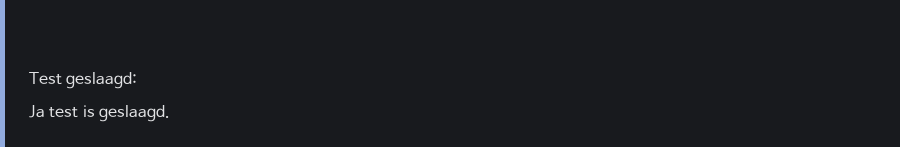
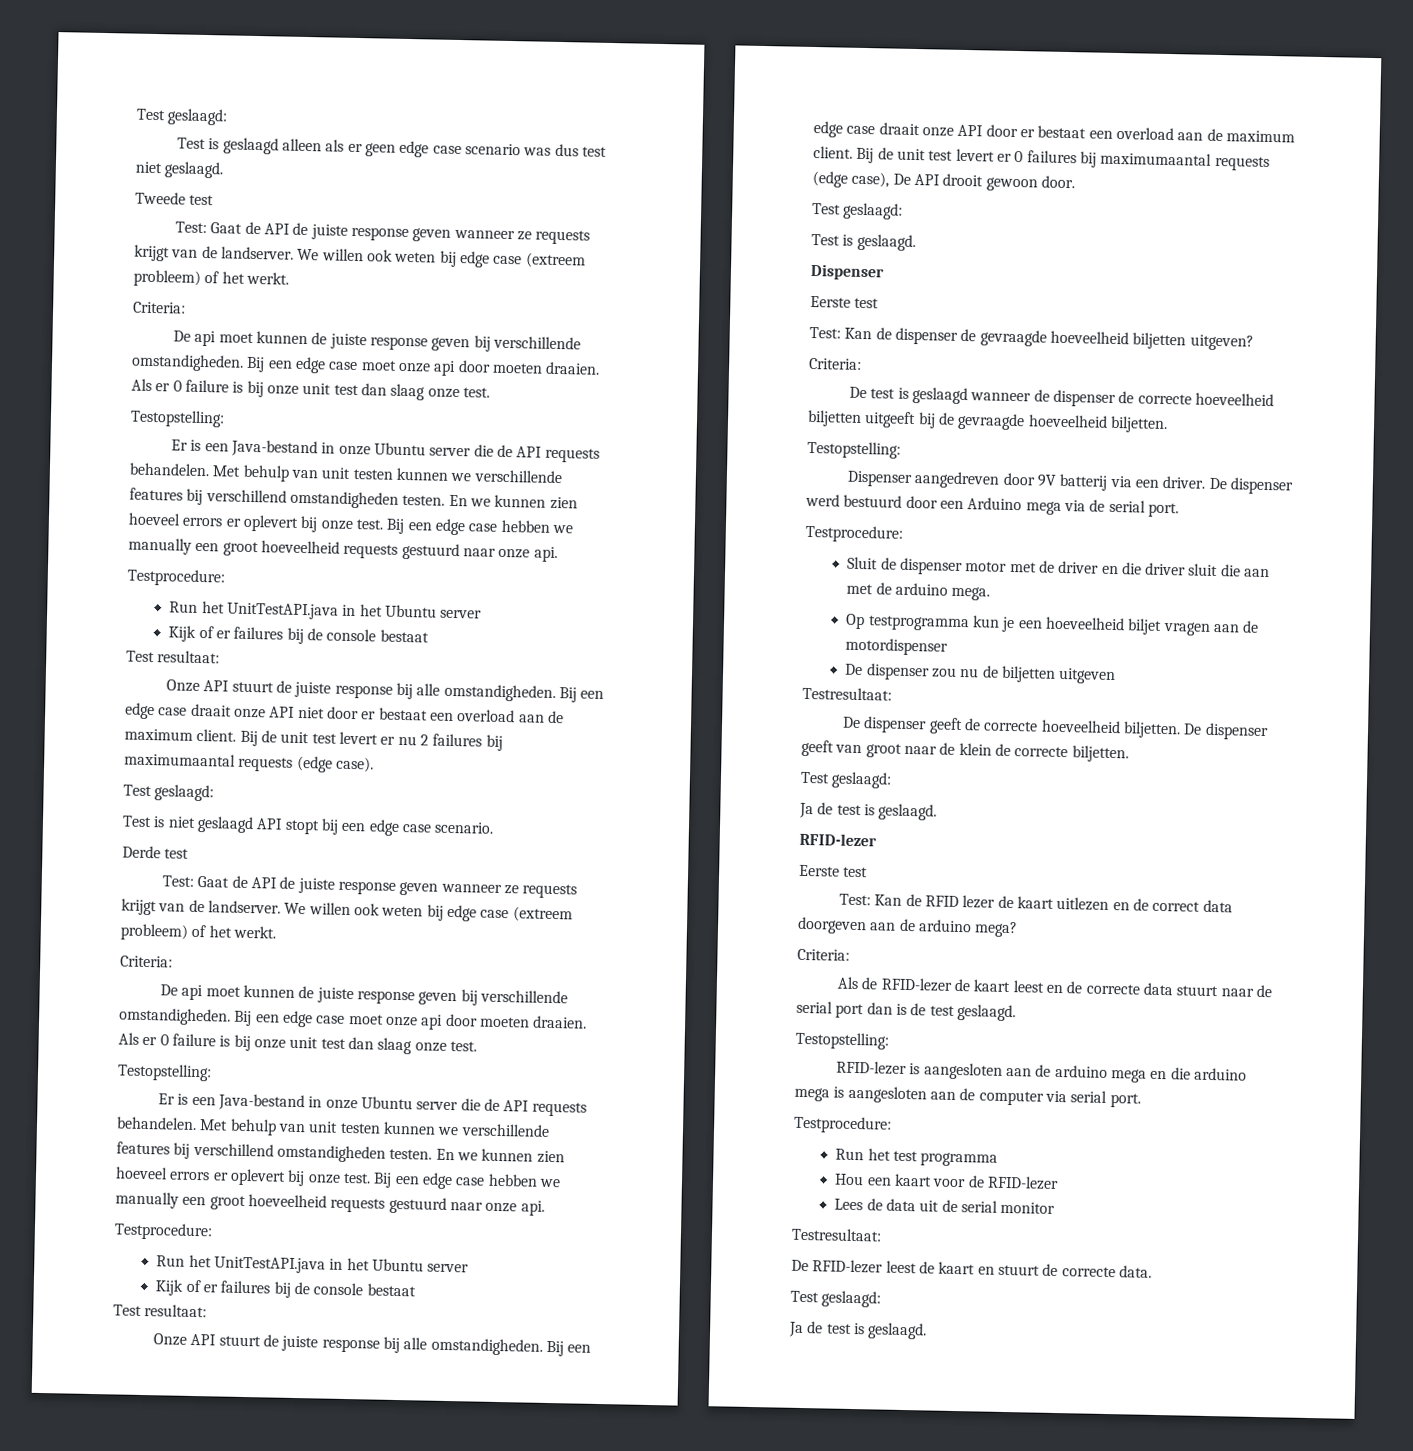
[29,72,138,89] [29,105,170,122] Test geslaagd: // Ja test is geslaagd. -> [136,108,229,126] [177,137,607,158] [135,161,225,179] [135,191,215,206] [175,221,591,245] [134,244,586,269] [133,269,289,287] [133,301,186,314] [173,330,581,352] [131,353,601,376] [131,378,490,401] [130,409,225,428] [171,439,600,463] [129,462,562,484] [129,487,578,510] [128,512,573,536] [128,537,558,563] [127,568,225,587] [169,601,483,620] [168,625,429,645] [126,650,221,664] [166,679,605,703] [125,702,564,724] [124,728,503,751] [124,752,374,773] [123,784,215,802] [122,815,495,836] [122,845,190,859] [162,875,578,899] [121,898,573,923] [120,923,276,941] [120,955,173,968] [160,984,568,1006] [119,1007,588,1030] [118,1032,477,1055] [117,1063,212,1082] [158,1093,587,1117] [116,1116,550,1137] [116,1141,565,1164] [115,1166,561,1190] [115,1191,545,1216] [114,1222,213,1241] [156,1254,470,1274] [155,1279,416,1298] [113,1304,208,1318] [153,1333,592,1357] [813,121,1295,143] [813,145,1270,171] [812,170,1075,192] [812,202,904,220] [811,233,916,252] [810,263,885,281] [810,295,880,309] [809,326,1254,351] [809,357,862,370] [849,386,1274,408] [807,409,1168,434] [807,440,901,459] [847,470,1293,495] [805,493,1179,518] [805,524,903,543] [847,556,1271,578] [846,582,991,601] [845,613,1260,636] [845,637,949,656] [845,663,1117,685] [802,686,892,701] [842,716,1269,741] [801,739,1129,763] [800,771,893,789] [799,802,938,821] [799,832,877,847] [799,864,869,878] [839,893,1233,913] [797,916,1019,938] [797,948,850,961] [837,976,1272,998] [796,1000,1016,1022] [795,1031,889,1050] [836,1060,1247,1083] [794,1085,1141,1108] [794,1115,892,1134] [835,1148,999,1167] [834,1173,1059,1191] [834,1198,1056,1214] [791,1227,882,1242] [791,1259,1152,1278] [790,1290,882,1308] [788,1321,928,1340] Test geslaagd: // Test is geslaagd alleen als er geen edge case scenario was dus test niet geslaagd. // Tweede test // Test: Gaat de API de juiste response geven wanneer ze requests krijgt van de landserver. We willen ook weten bij edge case (extreem probleem) of het werkt. // Criteria: // De api moet kunnen de juiste response geven bij verschillende omstandigheden. Bij een edge case moet onze api door moeten draaien. Als er 0 failure is bij onze unit test dan slaag onze test. // Testopstelling: // Er is een Java-bestand in onze Ubuntu server die de API requests behandelen. Met behulp van unit testen kunnen we verschillende features bij verschillend omstandigheden testen. En we kunnen zien hoeveel errors er oplevert bij onze test. Bij een edge case hebben we manually een groot hoeveelheid requests gestuurd naar onze api. // Testprocedure: // Run het UnitTestAPI.java in het Ubuntu server // Kijk of er failures bij de console bestaat // Test resultaat: // Onze API stuurt de juiste response bij alle omstandigheden. Bij een edge case draait onze API niet door er bestaat een overload aan de maximum client. Bij de unit test levert er nu 2 failures bij maximumaantal requests (edge case). // Test geslaagd: // Test is niet geslaagd API stopt bij een edge case scenario. // Derde test // Test: Gaat de API de juiste response geven wanneer ze requests krijgt van de landserver. We willen ook weten bij edge case (extreem probleem) of het werkt. // Criteria: // De api moet kunnen de juiste response geven bij verschillende omstandigheden. Bij een edge case moet onze api door moeten draaien. Als er 0 failure is bij onze unit test dan slaag onze test. // Testopstelling: // Er is een Java-bestand in onze Ubuntu server die de API requests behandelen. Met behulp van unit testen kunnen we verschillende features bij verschillend omstandigheden testen. En we kunnen zien hoeveel errors er oplevert bij onze test. Bij een edge case hebben we manually een groot hoeveelheid requests gestuurd naar onze api. // Testprocedure: // Run het UnitTestAPI.java in het Ubuntu server // Kijk of er failures bij de console bestaat // Test resultaat: // Onze API stuurt de juiste response bij alle omstandigheden. Bij een edge case draait onze API door er bestaat een overload aan de maximum client. Bij de unit test levert er 0 failures bij maximumaantal requests (edge case), De API drooit gewoon door. // Test geslaagd: // Test is geslaagd. // Dispenser // Eerste test // Test: Kan de dispenser de gevraagde hoeveelheid biljetten uitgeven? // Criteria: // De test is geslaagd wanneer de dispenser de correcte hoeveelheid biljetten uitgeeft bij de gevraagde hoeveelheid biljetten. // Testopstelling: // Dispenser aangedreven door 9V batterij via een driver. De dispenser werd bestuurd door een Arduino mega via de serial port. // Testprocedure: // Sluit de dispenser motor met de driver en die driver sluit die aan met de arduino mega. // Op testprogramma kun je een hoeveelheid biljet vragen aan de motordispenser // De dispenser zou nu de biljetten uitgeven // Testresultaat: // De dispenser geeft de correcte hoeveelheid biljetten. De dispenser geeft van groot naar de klein de correcte biljetten. // Test geslaagd: // Ja de test is geslaagd. // RFID-lezer // Eerste test // Test: Kan de RFID lezer de kaart uitlezen en de correct data doorgeven aan de arduino mega? // Criteria: // Als de RFID-lezer de kaart leest en de correcte data stuurt naar de serial port dan is de test geslaagd. // Testopstelling: // RFID-lezer is aangesloten aan de arduino mega en die arduino mega is aangesloten aan de computer via serial port. // Testprocedure: // Run het test programma // Hou een kaart voor de RFID-lezer // Lees de data uit de serial monitor // Testresultaat: // De RFID-lezer leest de kaart en stuurt de correcte data. // Test geslaagd: // Ja de test is geslaagd.

